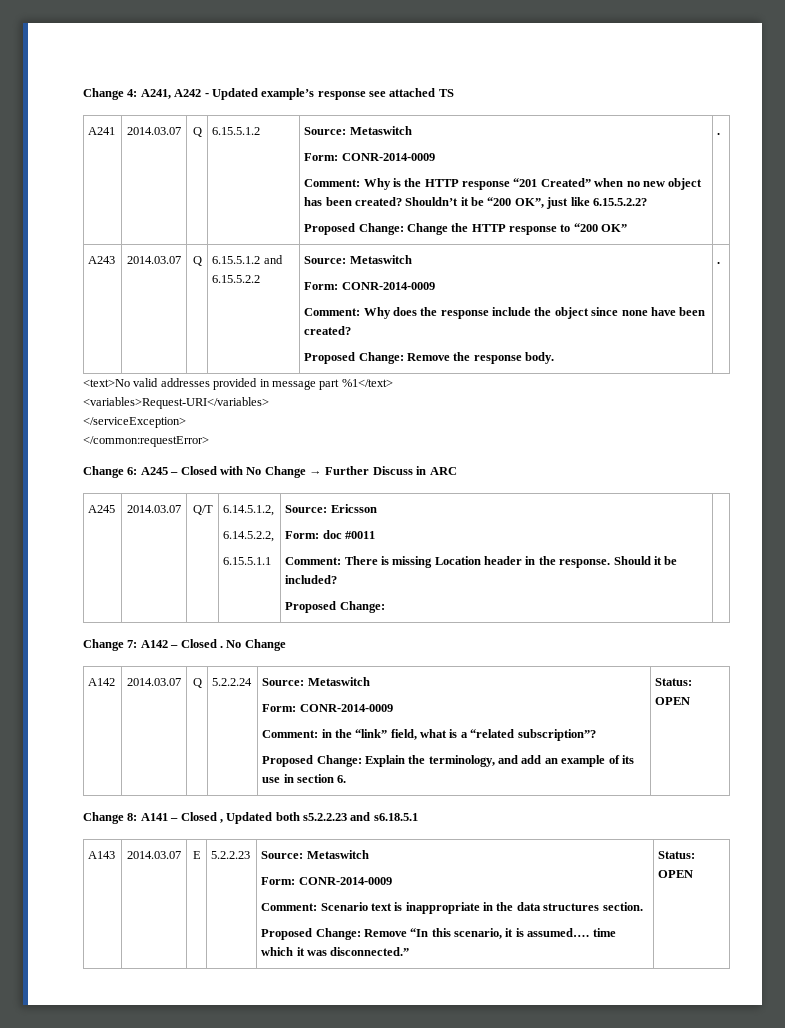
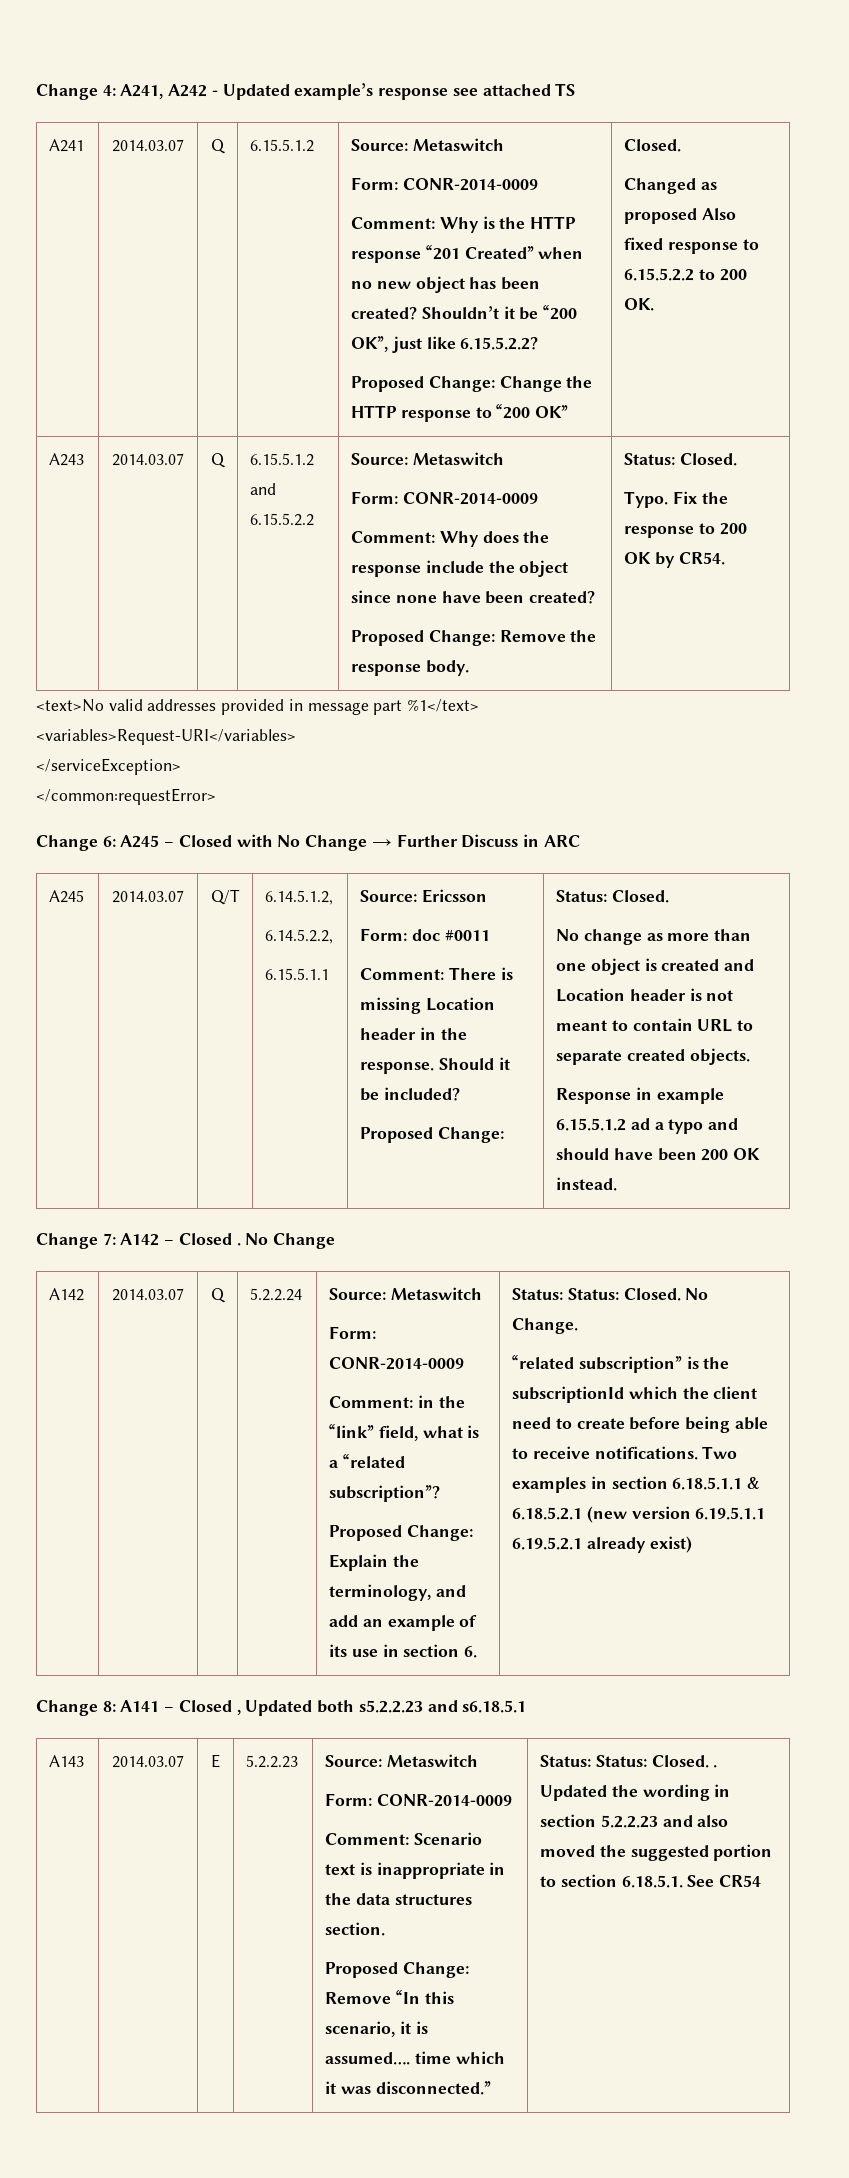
[717,132,721,135] . -> [624,139,682,152] [624,178,717,194] [624,208,736,224] [624,237,759,254] [624,268,747,281] [624,298,655,311] Closed. // Changed as proposed Also fixed response to 6.15.5.2.2 to 200 OK.
[717,261,721,264] . -> [624,453,737,466] [624,491,728,508] [624,523,747,538] [624,552,725,568] Status: Closed. // Typo. Fix the response to 200 OK by CR54.
(385, 607) none -> [556,890,669,903] [556,929,751,945] [556,958,754,975] [556,988,734,1002] [556,1018,753,1032] [556,1048,750,1065] [556,1087,724,1104] [556,1118,738,1134] [556,1148,760,1161] [556,1177,618,1191] Status: Closed. // No change as more than one object is created and Location header is not meant to contain URL to separate created objects. // Response in example 6.15.5.1.2 ad a typo and should have been 200 OK instead.
[655,697,691,705] OPEN -> [567,1288,709,1301] [512,1318,579,1334] [512,1355,730,1373] [512,1386,758,1403] [512,1416,768,1433] [512,1446,738,1460] [512,1476,760,1493] [512,1506,766,1523] [512,1536,692,1553] Status: Closed. No Change. // “related subscription” is the subscriptionId which the client need to create before being able to receive notifications. Two examples in section 6.18.5.1.1 & 6.18.5.2.1 (new version 6.19.5.1.1 6.19.5.2.1 already exist)
[658,870,694,878] OPEN -> [595,1755,718,1768] [540,1784,731,1801] [540,1814,729,1828] [540,1844,773,1861] [540,1874,761,1888] Status: Closed. . Updated the wording in section 5.2.2.23 and also moved the suggested portion to section 6.18.5.1. See CR54

